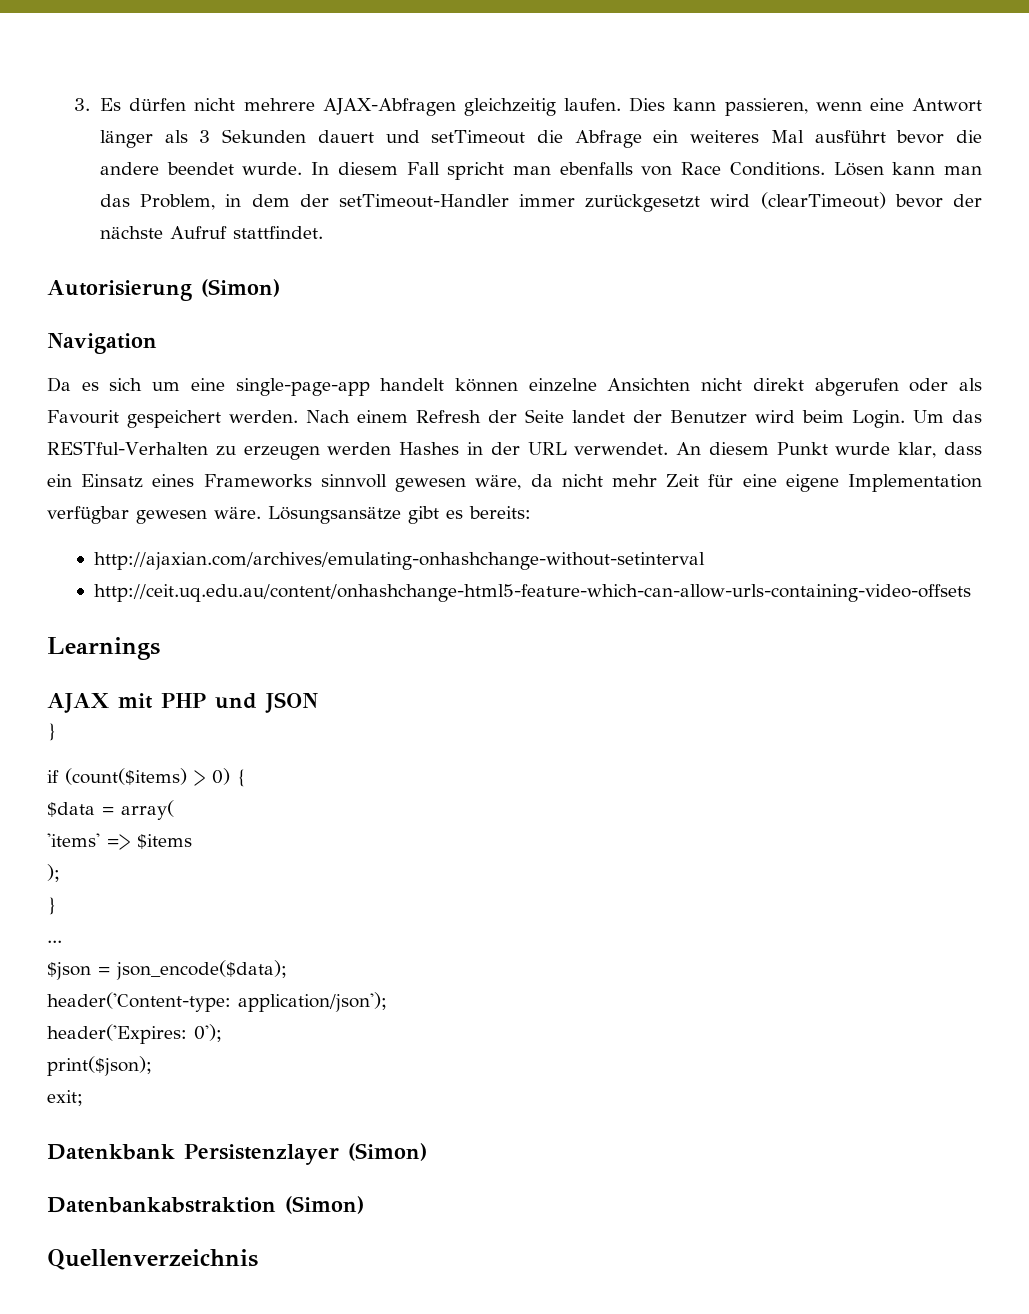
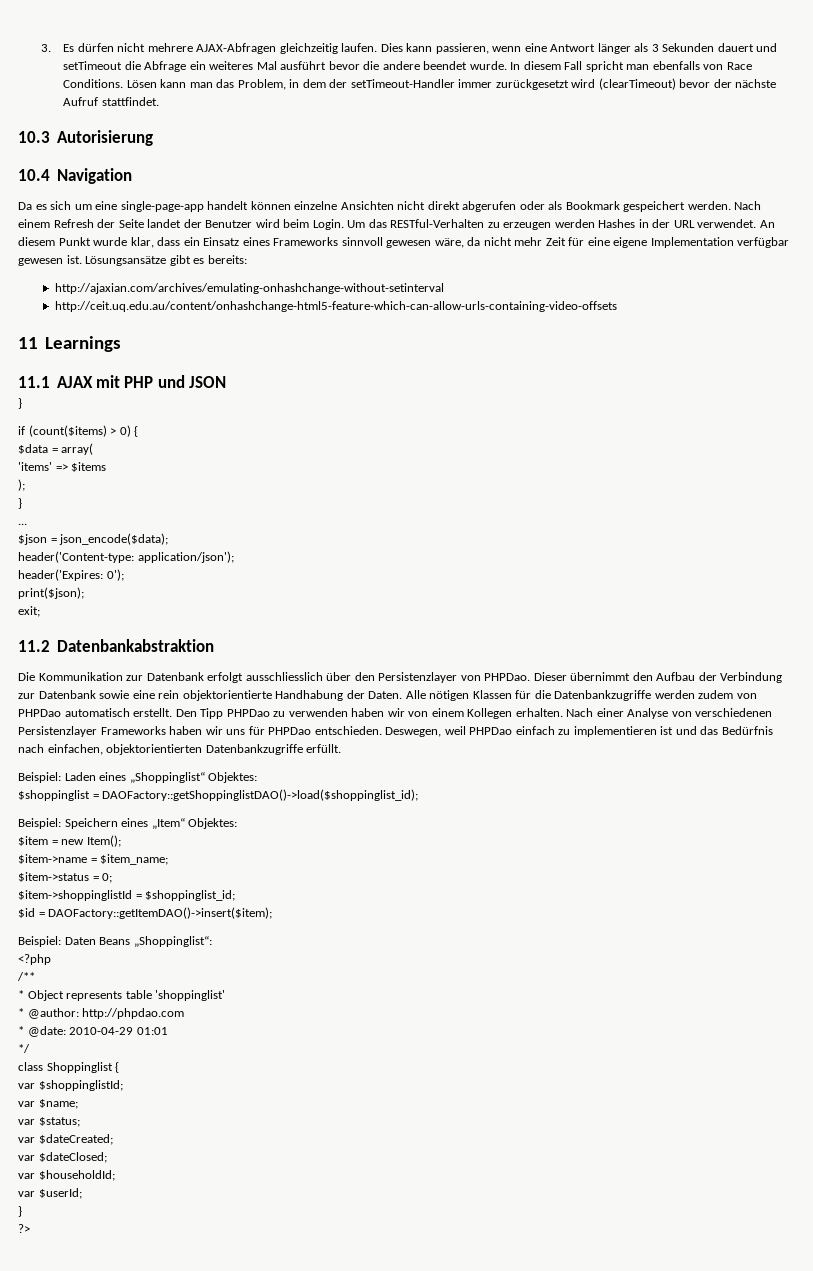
(324, 232) none -> [18,131,50,143] 10.3
[201,279,280,297] (Simon) // -> [18,169,50,181] // 10.4
[47,410,119,424] Favourit -> [565,201,620,210] Bookmark
[214,507,261,519] wäre. -> [66,255,82,264] ist.
(972, 593) none -> [18,337,38,349] 11
(160, 648) none -> [18,376,50,388] 11.1
[47,1143,427,1165] [47,1196,364,1214] [47,1249,258,1270] Datenkbank Persistenzlayer (Simon) // Datenbankabstraktion (Simon) // Quellenverzeichnis -> [18,639,214,652] [18,672,783,683] [18,690,757,701] [18,708,773,719] [18,726,773,737] [18,744,342,755] [18,772,258,783] [18,789,419,801] [18,818,238,829] [18,835,121,847] [18,854,169,865] [18,872,113,883] [18,890,236,901] [18,907,273,919] [18,936,212,947] [18,954,51,965] [17,972,35,981] [18,990,226,1001] [18,1008,185,1019] [18,1026,168,1037] [18,1044,30,1053] [18,1062,120,1073] [18,1080,123,1091] [18,1099,78,1109] [18,1117,80,1127] [18,1134,113,1145] [18,1152,107,1163] [18,1170,115,1181] [18,1188,82,1199] [18,1206,22,1217] [18,1224,30,1233] 11.2 Datenbankabstraktion // Die Kommunikation zur Datenbank erfolgt ausschliesslich über den Persistenzlayer von PHPDao. Dieser übernimmt den Aufbau der Verbindung zur Datenbank sowie eine rein objektorientierte Handhabung der Daten. Alle nötigen Klassen für die Datenbankzugriffe werden zudem von PHPDao automatisch erstellt. Den Tipp PHPDao zu verwenden haben wir von einem Kollegen erhalten. Nach einer Analyse von verschiedenen Persistenzlayer Frameworks haben wir uns für PHPDao entschieden. Deswegen, weil PHPDao einfach zu implementieren ist und das Bedürfnis nach einfachen, objektorientierten Datenbankzugriffe erfüllt. // Beispiel: Laden eines „Shoppinglist“ Objektes: // $shoppinglist = DAOFactory::getShoppinglistDAO()->load($shoppinglist_id); // Beispiel: Speichern eines „Item“ Objektes: // $item = new Item(); // $item->name = $item_name; // $item->status = 0; // $item->shoppinglistId = $shoppinglist_id; // $id = DAOFactory::getItemDAO()->insert($item); // Beispiel: Daten Beans „Shoppinglist“: // <?php // /** // * Object represents table 'shoppinglist' // * @author: http://phpdao.com // * @date: 2010-04-29 01:01 // */ // class Shoppinglist { // var $shoppinglistId; // var $name; // var $status; // var $dateCreated; // var $dateClosed; // var $householdId; // var $userId; // } // ?>

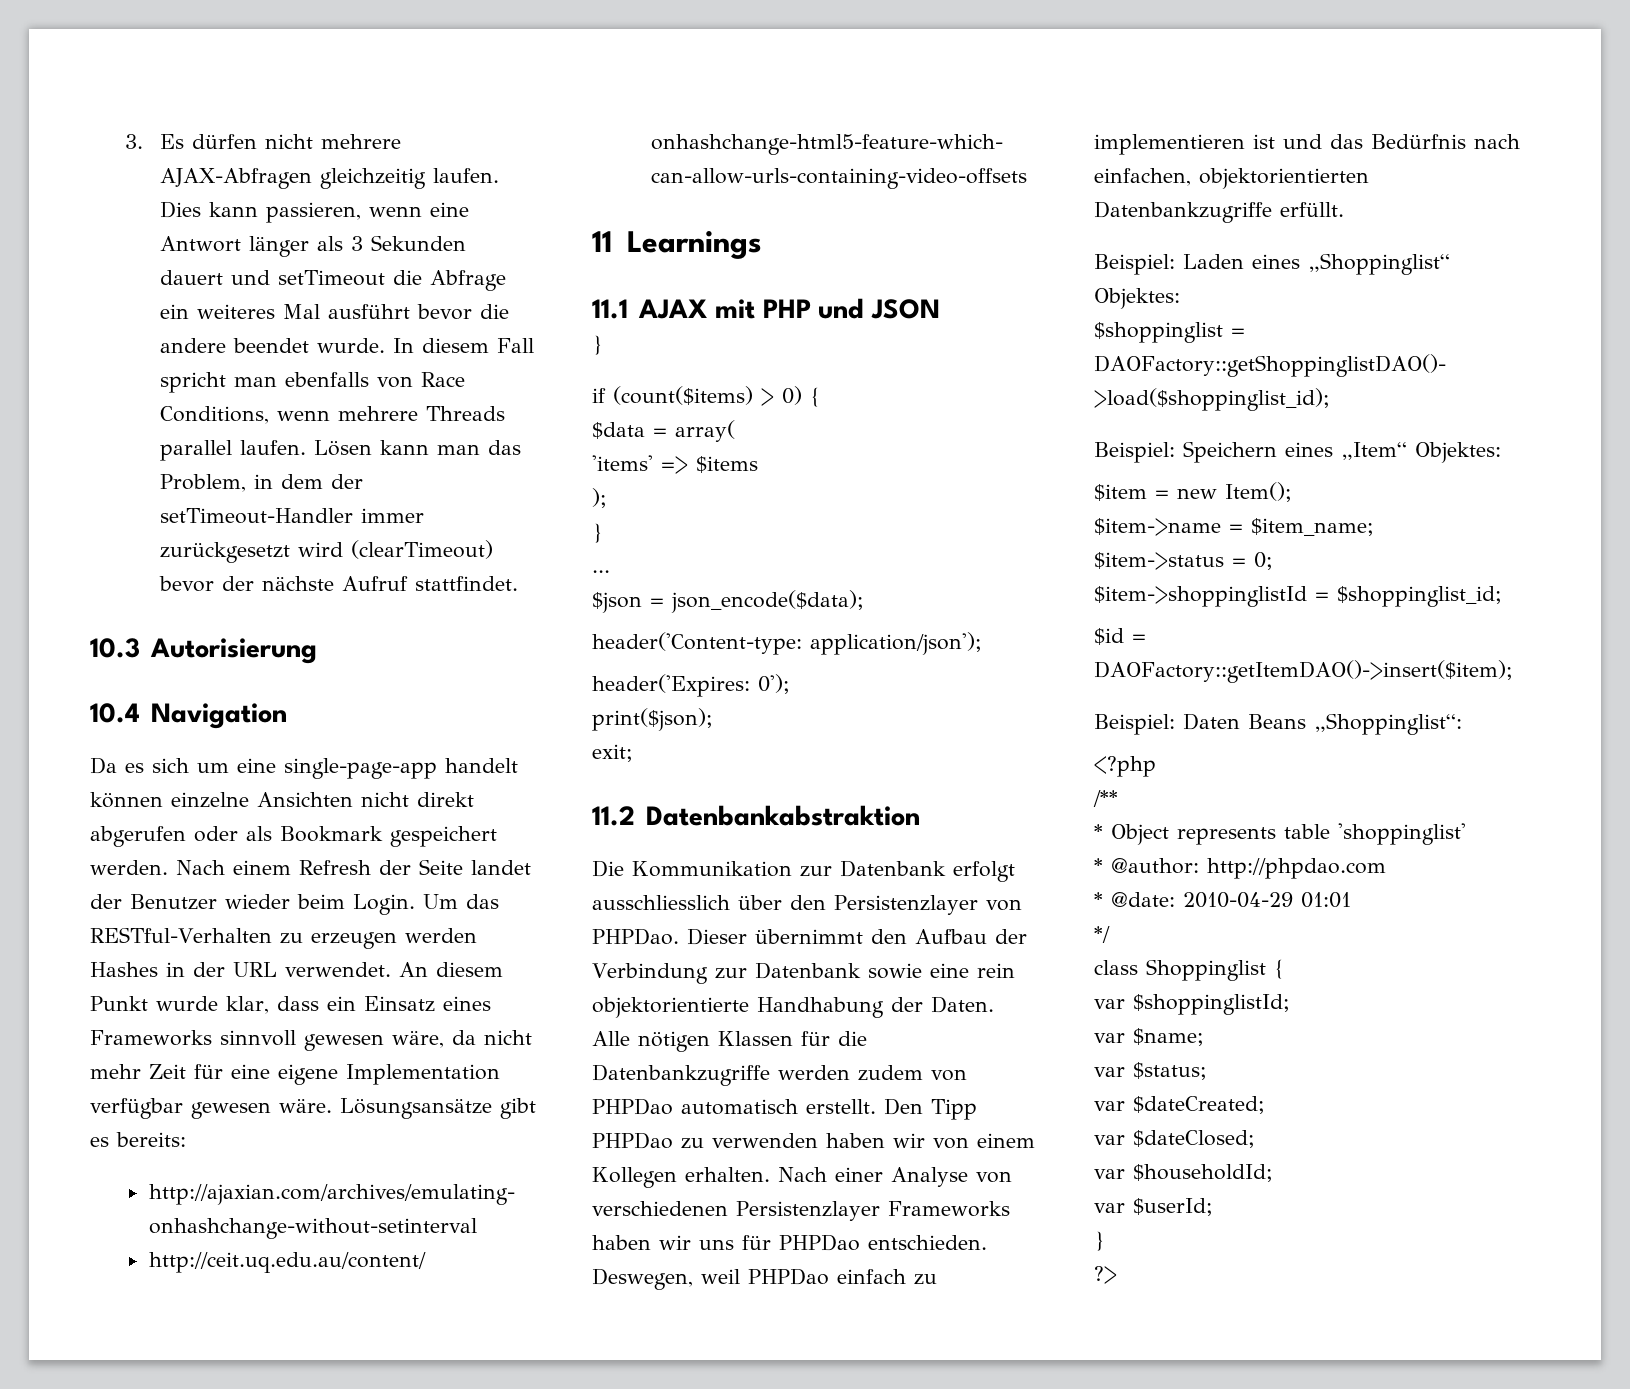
[63,79,124,88] Conditions. -> [160,406,506,424] [160,440,307,461] Conditions, wenn mehrere Threads parallel laufen.
[255,219,280,228] wird -> [225,894,290,909] wieder
[66,255,82,264] ist. -> [279,1099,332,1113] wäre.

